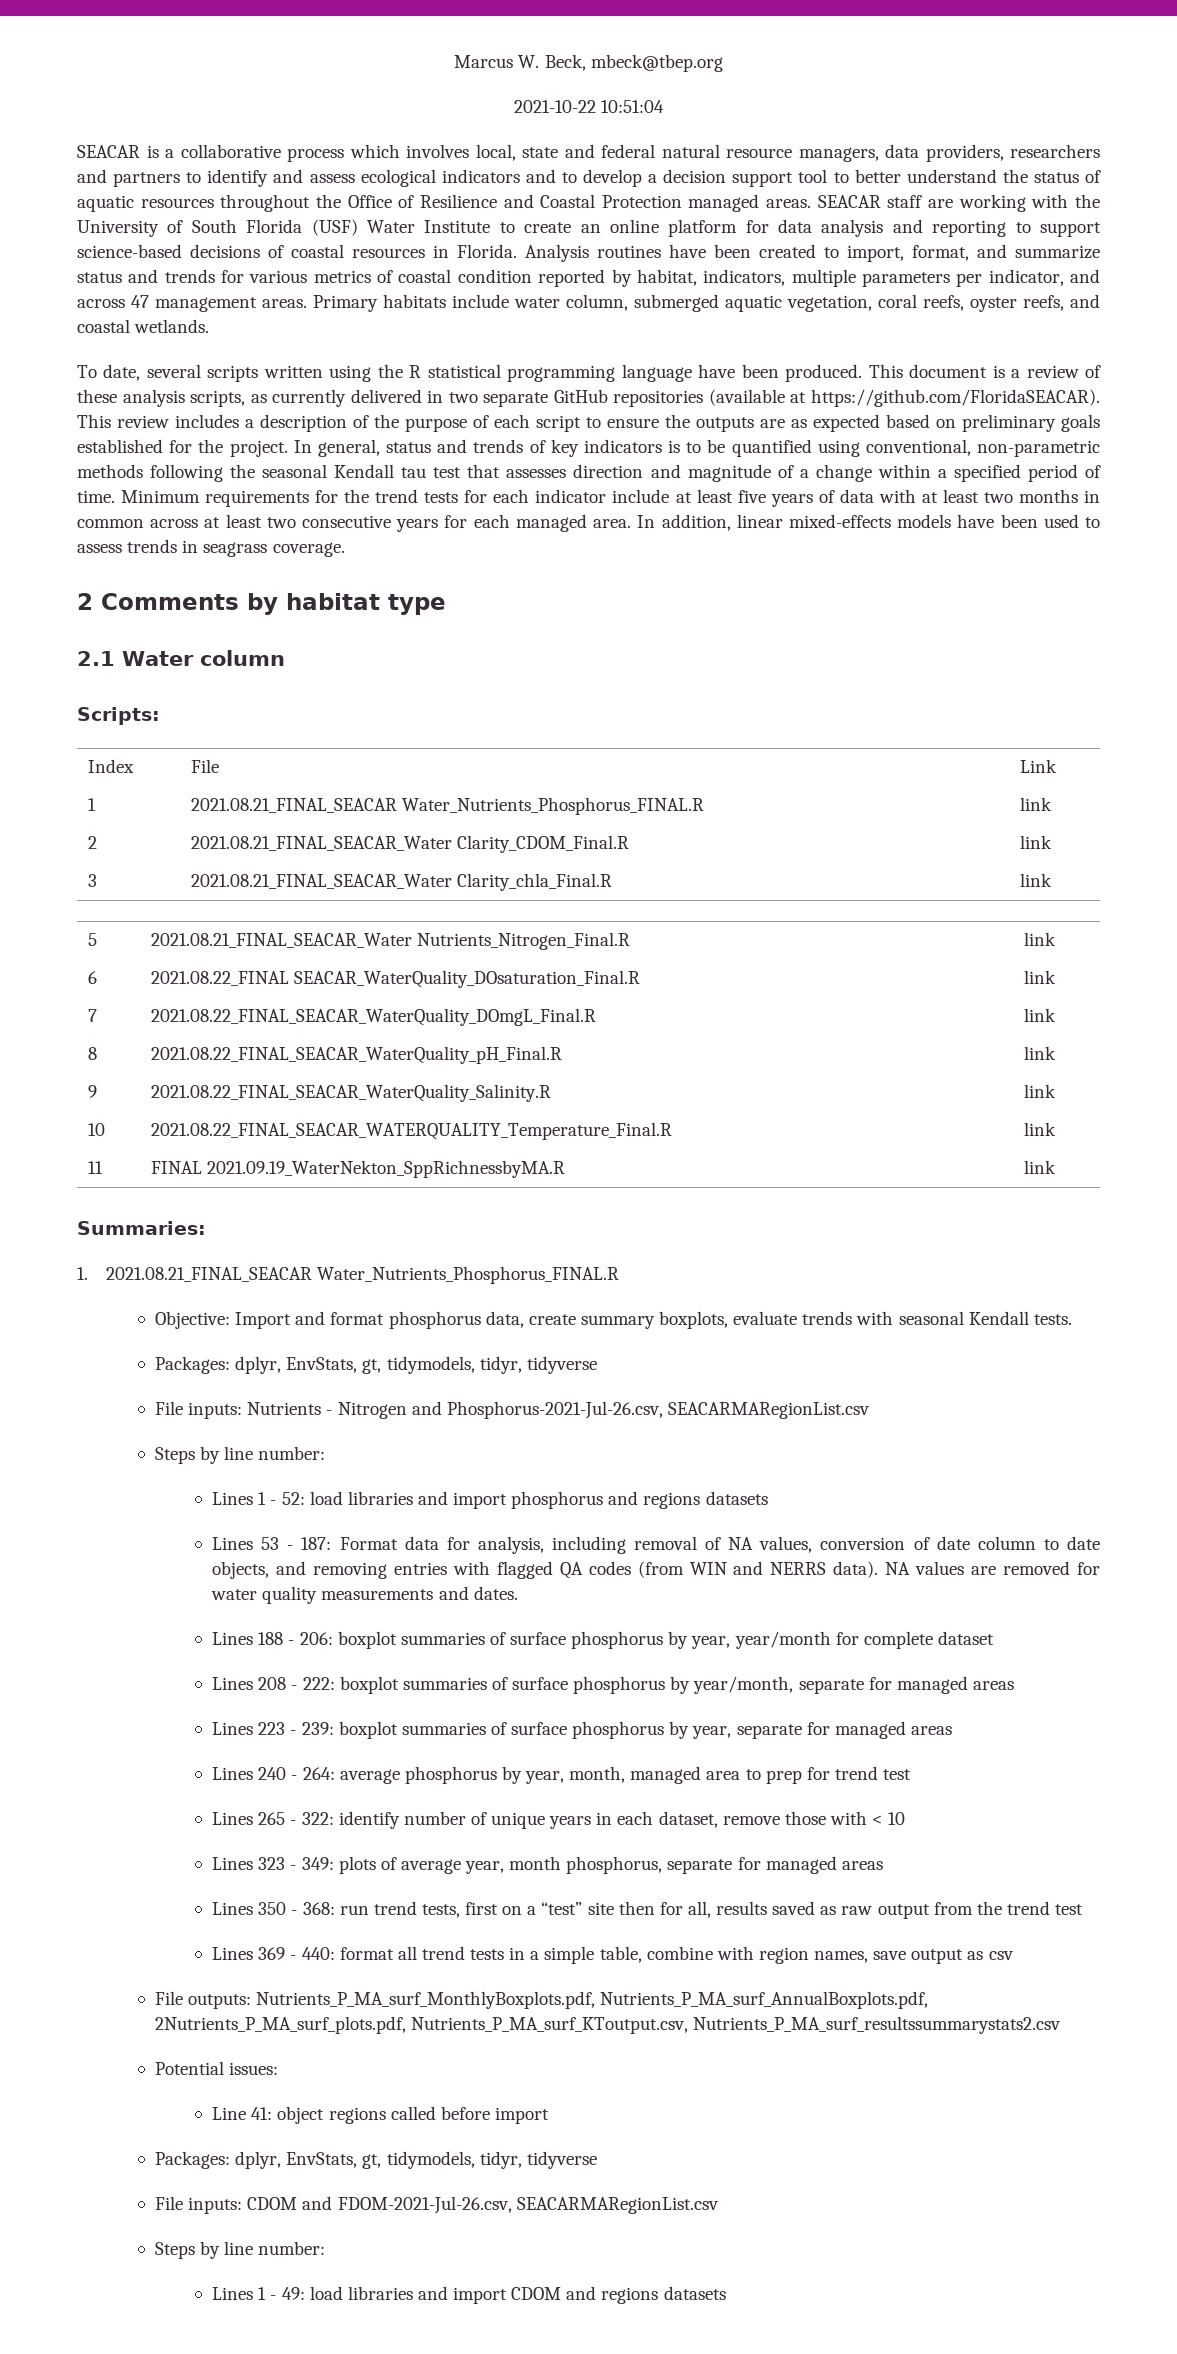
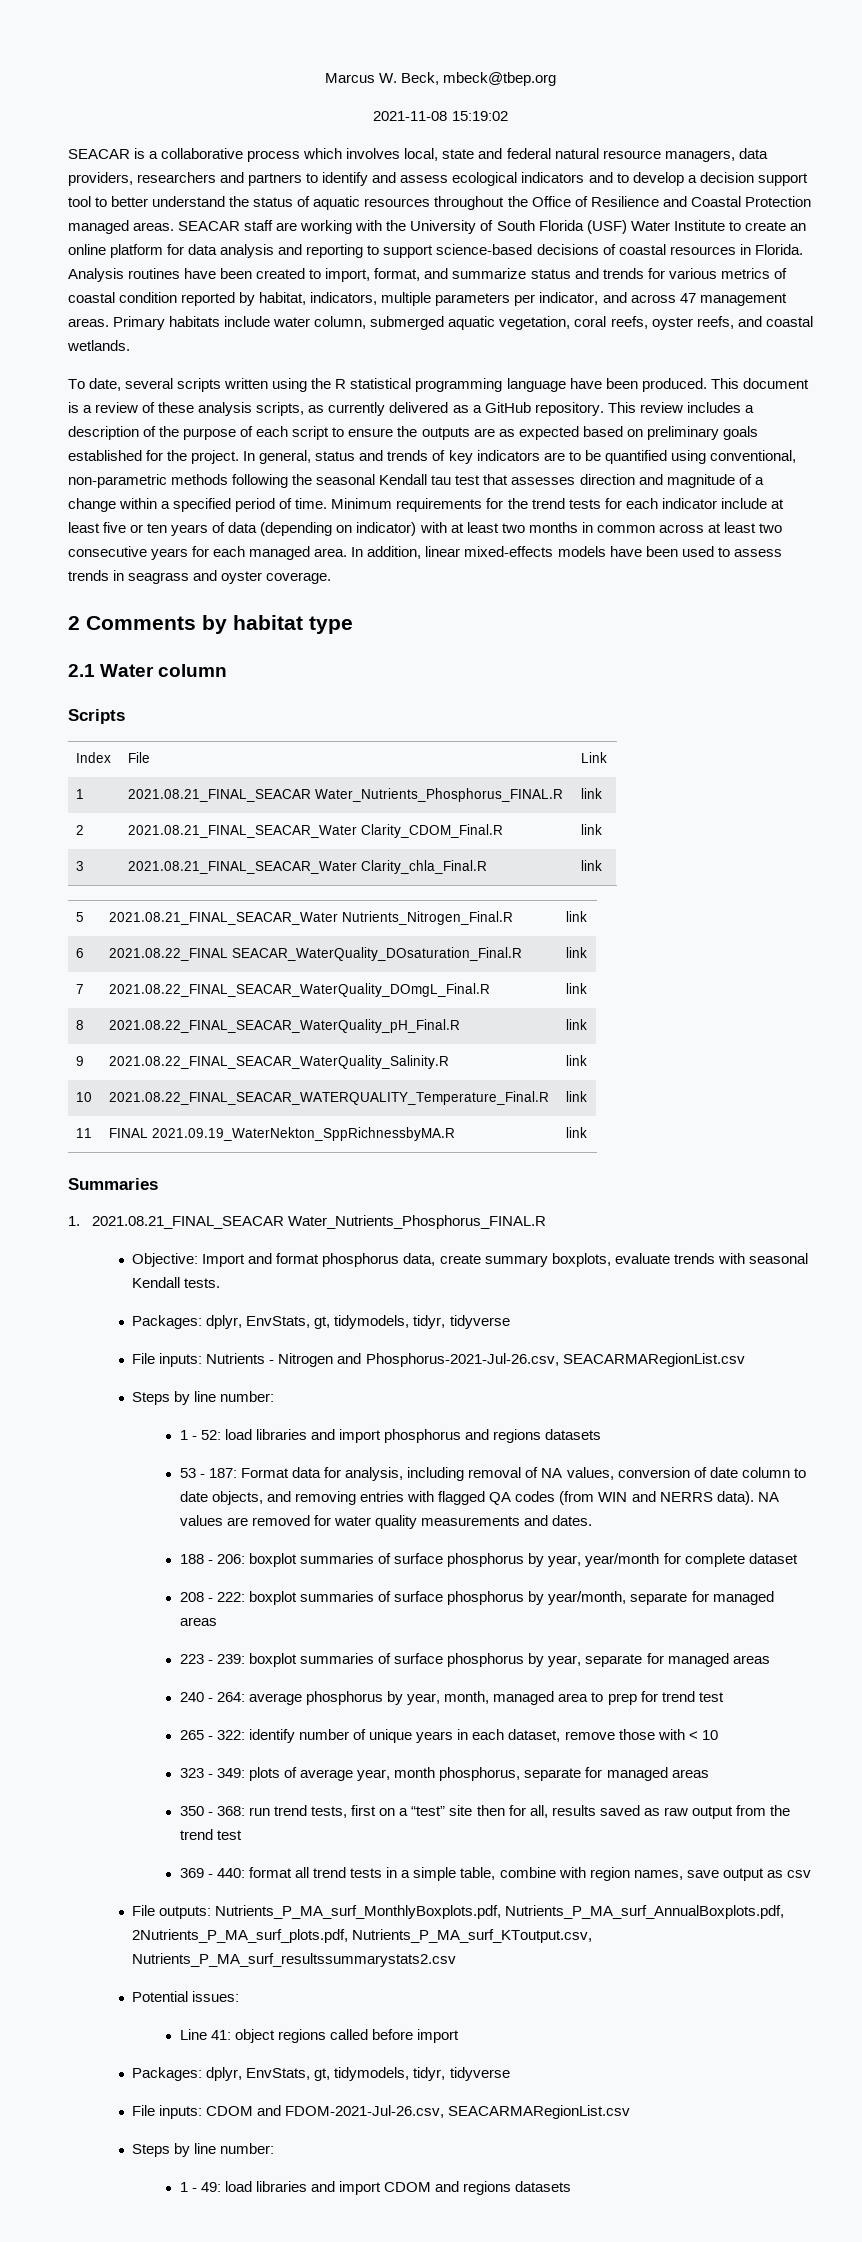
[513,100,665,113] 2021-10-22 10:51:04 -> [373,111,508,121] 2021-11-08 15:19:02
[427,389,1100,407] in two separate GitHub repositories (available at https://github.com/FloridaSEACAR). -> [452,402,604,416] as a GitHub repository.
[668,440,681,453] is -> [543,452,565,461] are
(766, 496) none -> [130,523,168,533] or ten
(874, 496) none -> [260,522,417,536] (depending on indicator)
(268, 549) none -> [193,570,263,584] and oyster
[77,707,160,725] Scripts: -> [68,709,125,724] Scripts
[77,1221,206,1235] Summaries: -> [68,1178,158,1190] Summaries
[212,1492,254,1505] Lines -> (275, 1396) none
[212,1537,254,1550] Lines -> (602, 1434) none
[212,1632,254,1645] Lines -> (593, 1520) none
[212,1677,254,1690] Lines -> (798, 1558) none
[212,1722,254,1735] Lines -> (217, 1621) none
[212,1767,254,1780] Lines -> (770, 1659) none
[212,1812,254,1825] Lines -> (724, 1697) none
[212,1857,254,1870] Lines -> (718, 1735) none
[212,1902,254,1915] Lines -> (709, 1773) none
[212,1947,254,1960] Lines -> (243, 1835) none
[212,2287,254,2300] Lines -> (275, 2148) none

